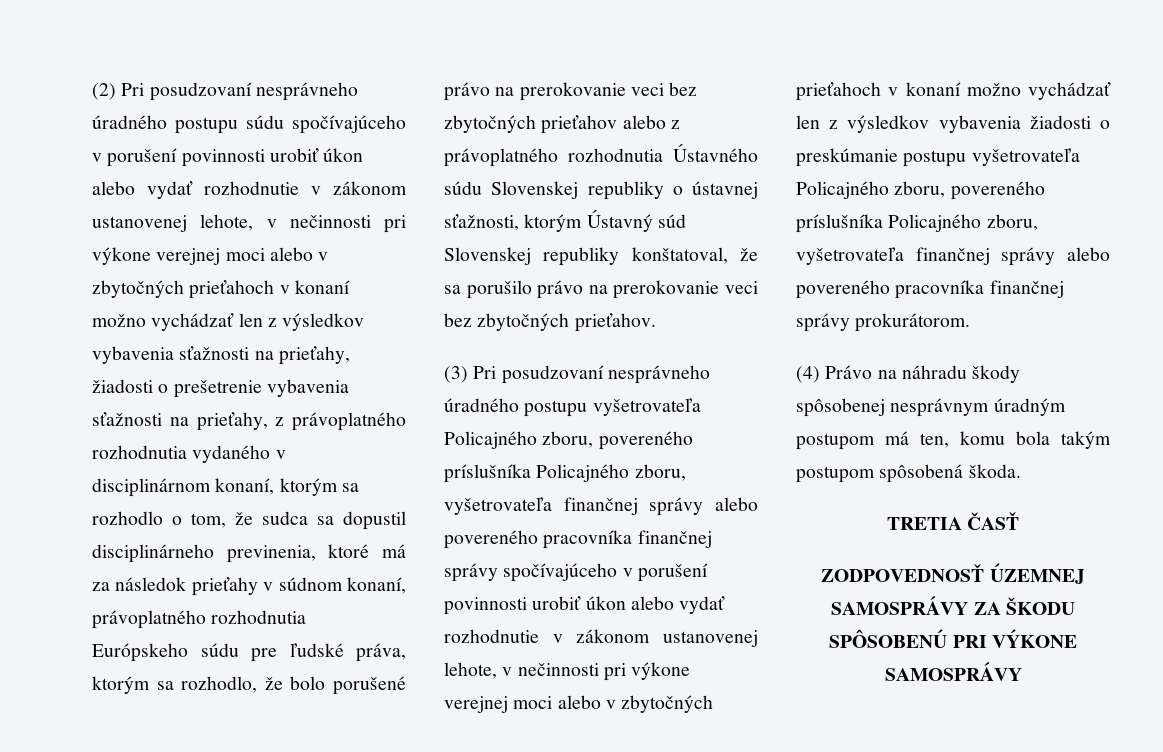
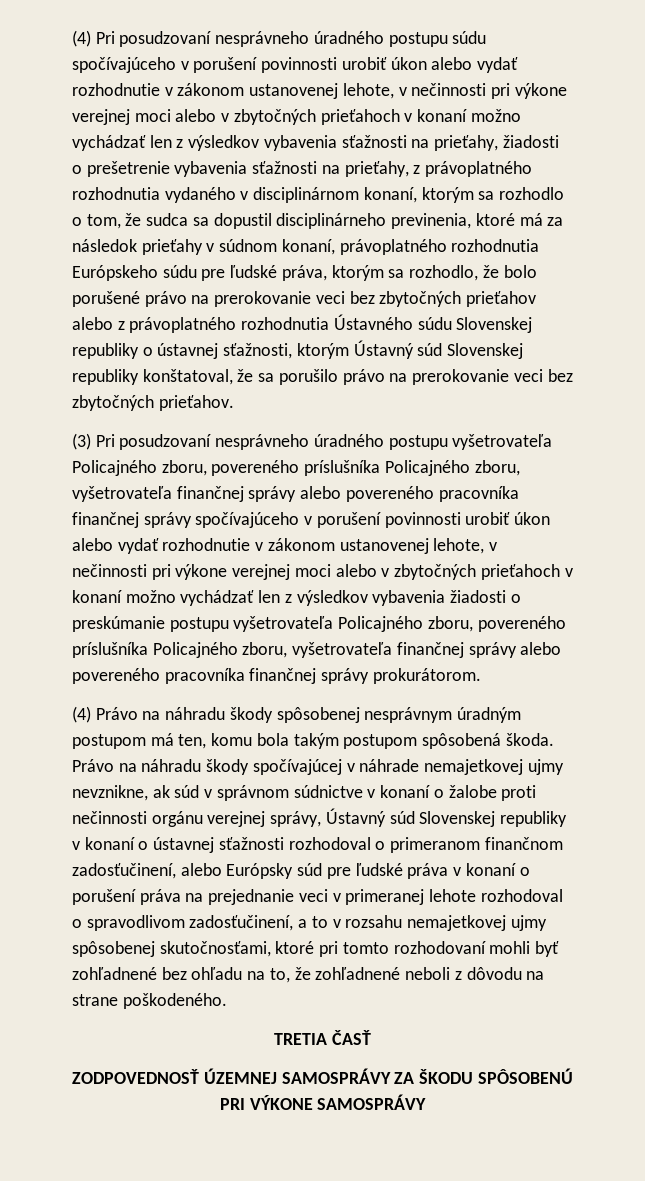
[92,83,116,100] (2) -> [72,30,91,47] (4)
(1021, 471) none -> [72,759,564,775] [72,785,537,801] [72,808,568,827] [72,837,563,853] [72,863,530,879] [72,889,563,905] [72,915,547,931] [72,941,560,957] [72,967,545,983] [72,993,227,1009] Právo na náhradu škody spočívajúcej v náhrade nemajetkovej ujmy nevznikne, ak súd v správnom súdnictve v konaní o žalobe proti nečinnosti orgánu verejnej správy, Ústavný súd Slovenskej republiky v konaní o ústavnej sťažnosti rozhodoval o primeranom finančnom zadosťučinení, alebo Európsky súd pre ľudské práva v konaní o porušení práva na prejednanie veci v primeranej lehote rozhodoval o spravodlivom zadosťučinení, a to v rozsahu nemajetkovej ujmy spôsobenej skutočnosťami, ktoré pri tomto rozhodovaní mohli byť zohľadnené bez ohľadu na to, že zohľadnené neboli z dôvodu na strane poškodeného.

